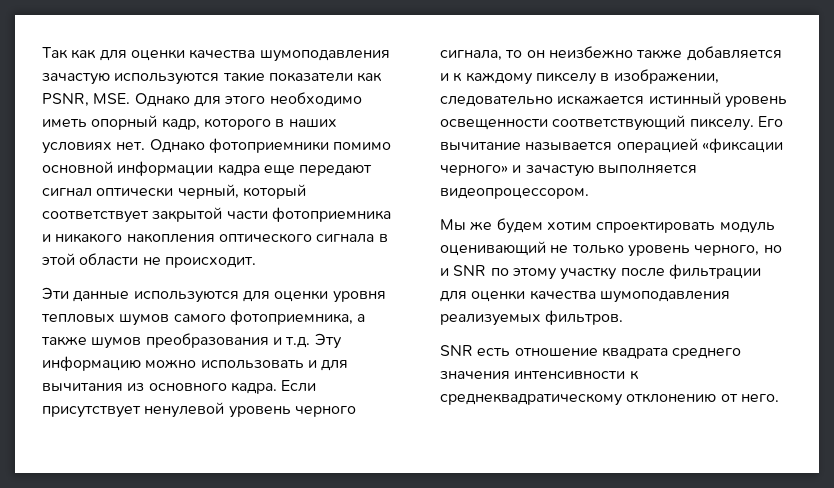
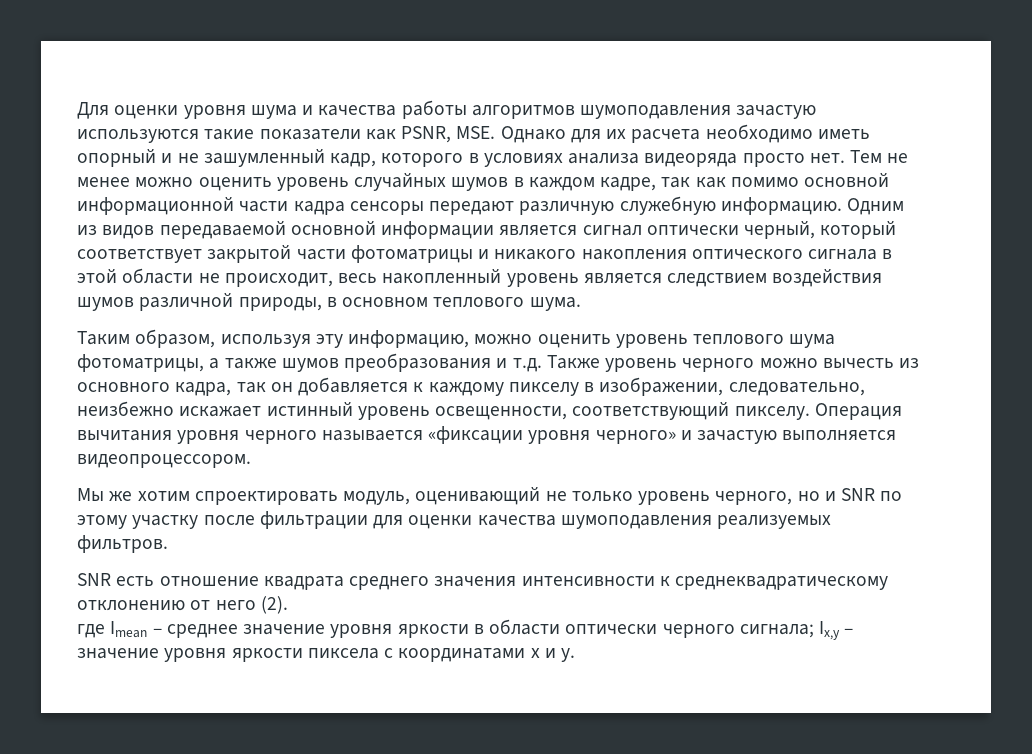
[42,47,256,61] Так как для оценки качества -> [77,100,575,119] Для оценки уровня шума и качества работы алгоритмов
[225,96,266,104] этого -> [606,129,701,143] их расчета
[161,118,337,130] [42,138,392,154] [42,161,373,176] кадр, которого в наших условиях нет. Однако фотоприемники помимо основной информации кадра еще передают -> [161,148,909,167] [77,172,890,191] [77,196,905,215] [77,220,578,239] и не зашумленный кадр, которого в условиях анализа видеоряда просто нет. Тем не менее можно оценить уровень случайных шумов в каждом кадре, так как помимо основной информационной части кадра сенсоры передают различную служебную информацию. Одним из видов передаваемой основной информации является
[271,207,391,222] фотоприемника -> [350,245,473,263] фотоматрицы
[164,257,256,268] [42,287,386,303] [41,310,353,326] происходит. // Эти данные используются для оценки уровня тепловых шумов самого фотоприемника, -> [224,268,883,287] [77,292,581,311] [77,329,836,348] [77,354,204,372] происходит, весь накопленный уровень является следствием воздействия шумов различной природы, в основном теплового шума. // Таким образом, используя эту информацию, можно оценить уровень теплового шума фотоматрицы,
[314,333,342,349] [42,356,349,371] [42,380,317,394] [42,402,356,418] [440,46,782,61] [440,73,449,81] Эту информацию можно использовать и для вычитания из основного кадра. Если присутствует ненулевой уровень черного сигнала, то он неизбежно также добавляется и -> [546,355,920,372] [77,377,409,396] Также уровень черного можно вычесть из основного кадра, так он добавляется
[440,95,645,107] следовательно искажается -> [728,382,865,396] [77,401,262,417] следовательно, неизбежно искажает
[440,119,548,130] освещенности -> [435,406,568,420] освещенности,
[757,116,783,127] [440,138,783,153] Его вычитание называется операцией «фиксации -> [814,403,902,420] [77,426,591,444] Операция вычитания уровня черного называется «фиксации уровня
[496,218,543,234] будем -> (133, 496) none
[719,222,775,234] модуль -> [343,491,411,505] модуль,
[740,394,779,402] него. -> [215,596,288,614] [77,619,854,640] [77,648,576,662] него (2). // где Imean – среднее значение уровня яркости в области оптически черного сигнала; Ix,y – значение уровня яркости пиксела с координатами x и y.

